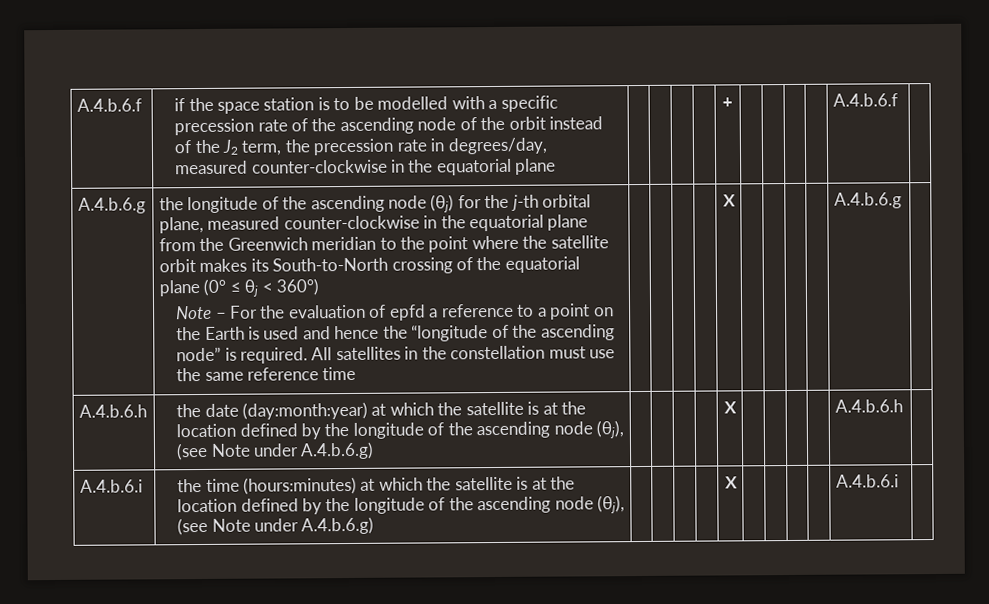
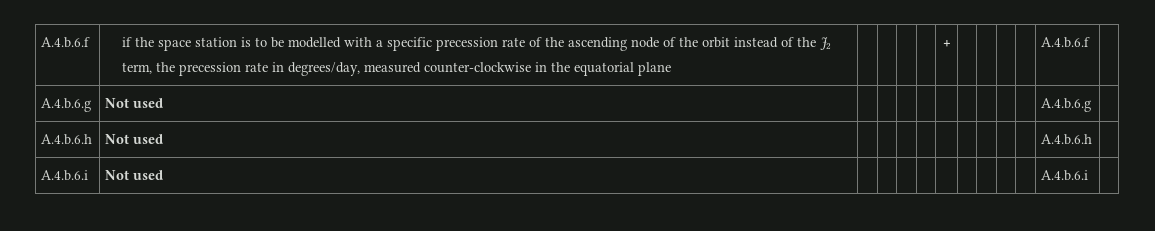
[158,194,592,214] [158,214,589,234] [158,235,609,253] [158,256,580,274] [158,278,320,297] [176,303,614,321] [176,324,615,342] [176,345,616,364] [176,366,357,382] [722,194,736,207] [833,192,902,209] [78,404,147,418] [176,401,587,420] [176,420,625,440] [176,441,375,461] [723,401,737,414] [834,399,903,413] [79,479,143,493] [177,476,576,495] [177,495,626,515] [177,516,375,536] [724,476,738,489] the longitude of the ascending node (θj) for the j-th orbital plane, measured counter-clockwise in the equatorial plane from the Greenwich meridian to the point where the satellite orbit makes its South-to-North crossing of the equatorial plane (0° ≤ θj < 360°) // Note – For the evaluation of epfd a reference to a point on the Earth is used and hence the “longitude of the ascending node” is required. All satellites in the constellation must use the same reference time | | | | | X | | | | | A.4.b.6.g | // A.4.b.6.h | the date (day:month:year) at which the satellite is at the location defined by the longitude of the ascending node (θj), (see Note under A.4.b.6.g) | | | | | X | | | | | A.4.b.6.h | // A.4.b.6.i | the time (hours:minutes) at which the satellite is at the location defined by the longitude of the ascending node (θj), (see Note under A.4.b.6.g) | | | | | X -> [105,98,164,108] [1041,98,1092,112] [41,134,93,145] [105,134,164,144] [1041,134,1093,145] [41,170,89,181] [105,170,164,180] Not used | | | | | | | | | | A.4.b.6.g | // A.4.b.6.h | Not used | | | | | | | | | | A.4.b.6.h | // A.4.b.6.i | Not used | | | | |

